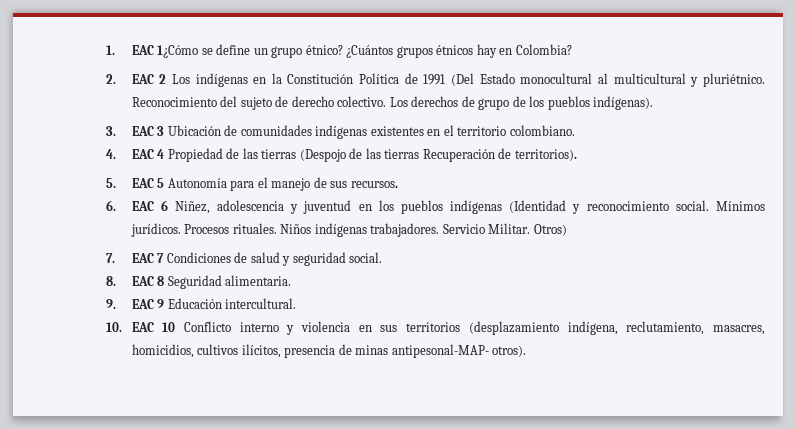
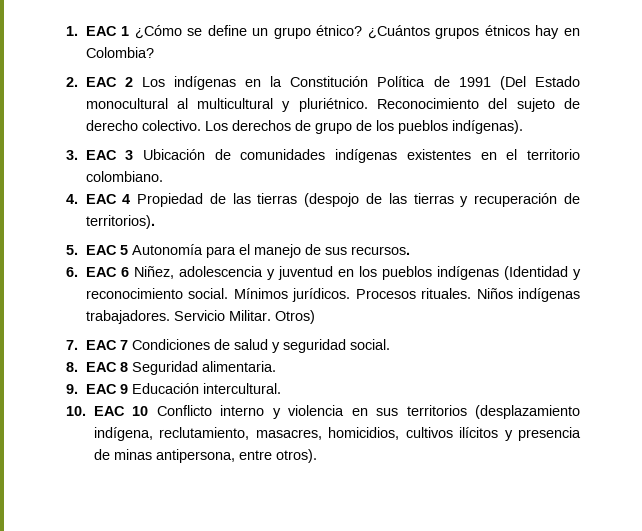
[157,45,199,58] 1¿Cómo -> [121,25,182,39] 1 ¿Cómo
[299,148,495,162] (Despojo de las tierras Recuperación -> [304,193,558,207] (despojo de las tierras y recuperación
[241,344,281,358] ilícitos, -> [459,427,513,441] ilícitos y
[391,344,489,358] antipesonal-MAP- -> [155,449,272,463] antipersona, entre

